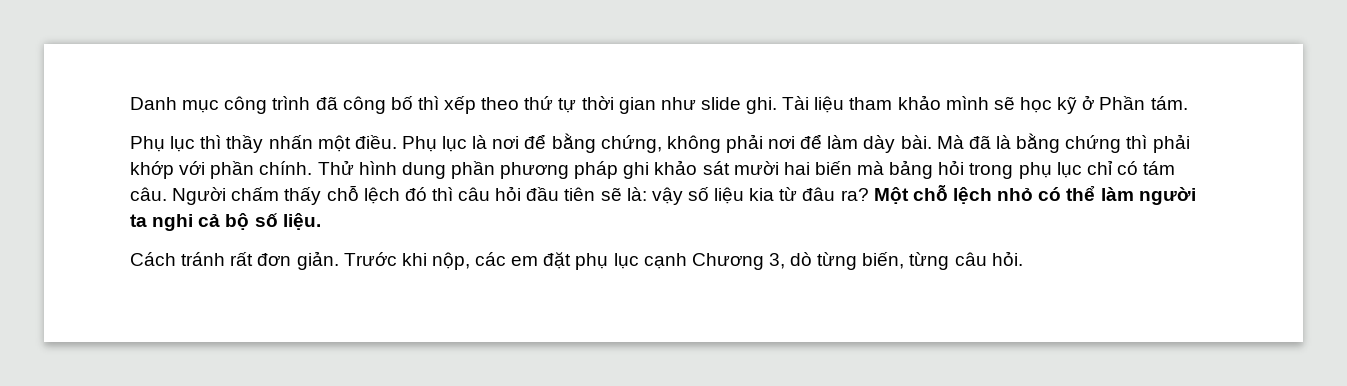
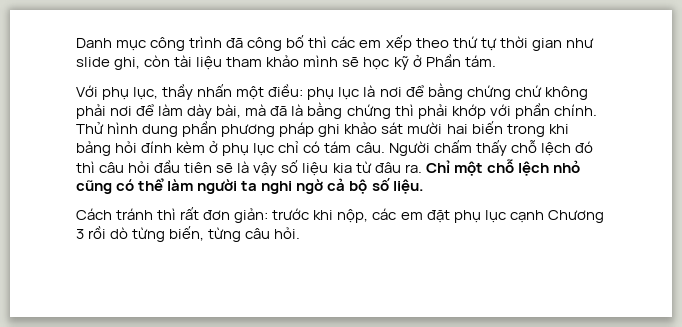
(439, 103) none -> [331,36,382,48] các em
[746,96,810,114] ghi. Tài -> [114,55,193,70] ghi, còn tài
[130,135,222,152] Phụ lục thì -> [76,85,159,100] Với phụ lục,
[354,135,437,152] điều. Phụ -> [268,84,335,100] điều: phụ
[600,135,662,153] chứng, -> [466,85,542,100] chứng chứ
[900,135,964,149] bài. Mà -> [216,104,267,118] bài, mà
[857,160,1014,179] mà bảng hỏi trong -> [506,124,569,137] [76,140,219,156] trong khi bảng hỏi đính kèm ở
[626,187,647,201] là: -> [237,161,250,173] là
[840,187,909,204] ra? Một -> [404,160,483,176] ra. Chỉ một
(1034, 194) none -> [76,180,112,194] cũng
(194, 222) none -> [296,179,324,194] ngờ
(226, 259) none -> [157,208,177,220] thì
[296,251,397,270] giản. Trước -> [234,208,310,223] giản: trước
[768,253,785,269] 3, -> [76,226,107,239] 3 rồi

